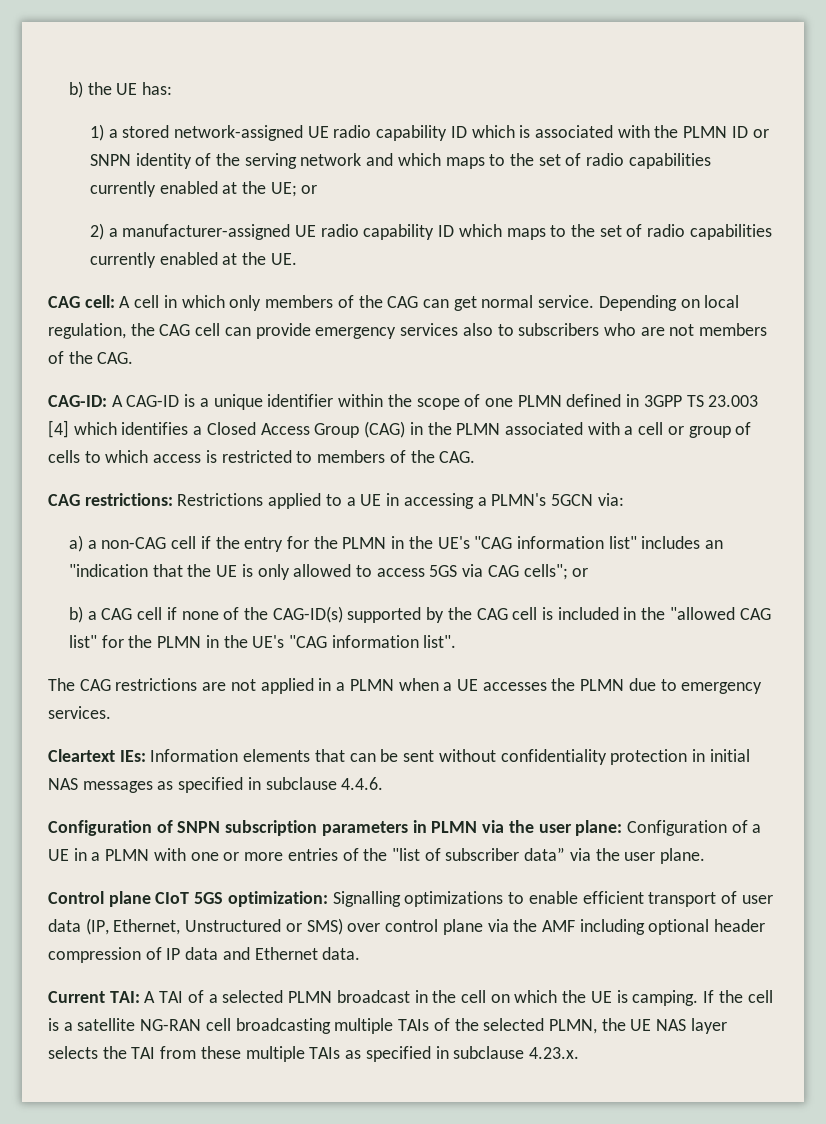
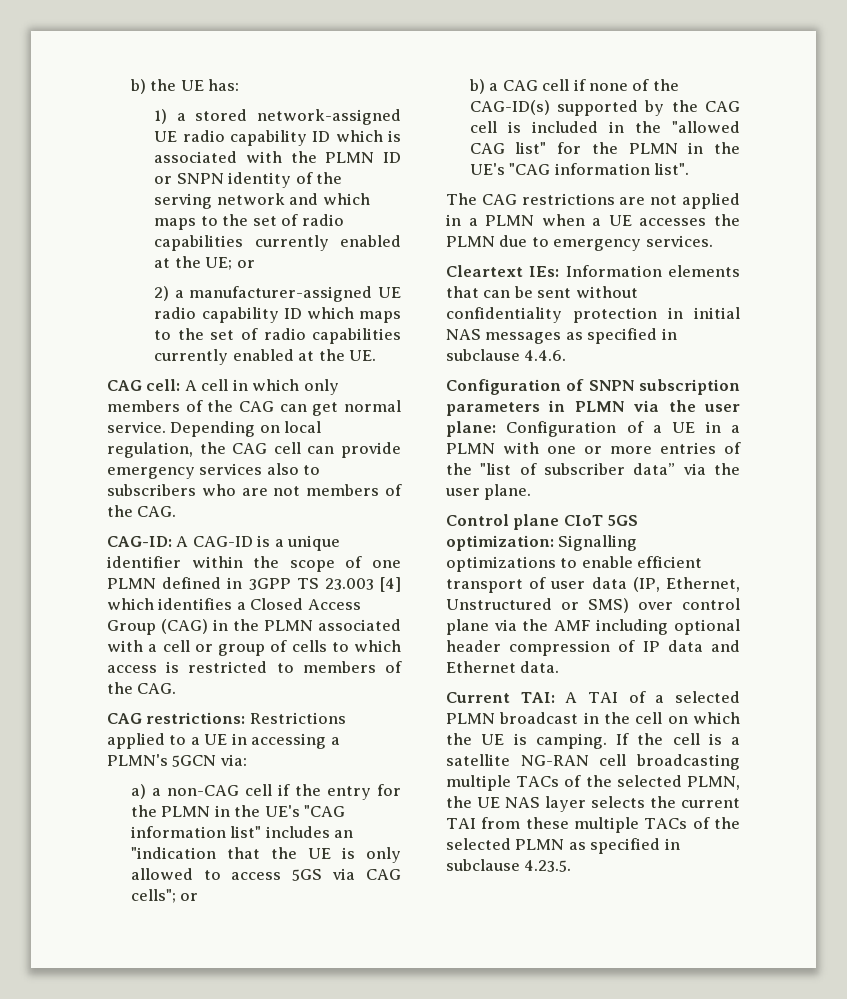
[398,1019,430,1031] TAIs -> [516,776,560,787] TACs
(127, 1052) none -> [681,798,740,808] current
[309,1046,579,1062] TAIs as specified in subclause 4.23.x. -> [644,817,740,829] [446,838,680,854] [446,859,572,872] TACs of the selected PLMN as specified in subclause 4.23.5.

